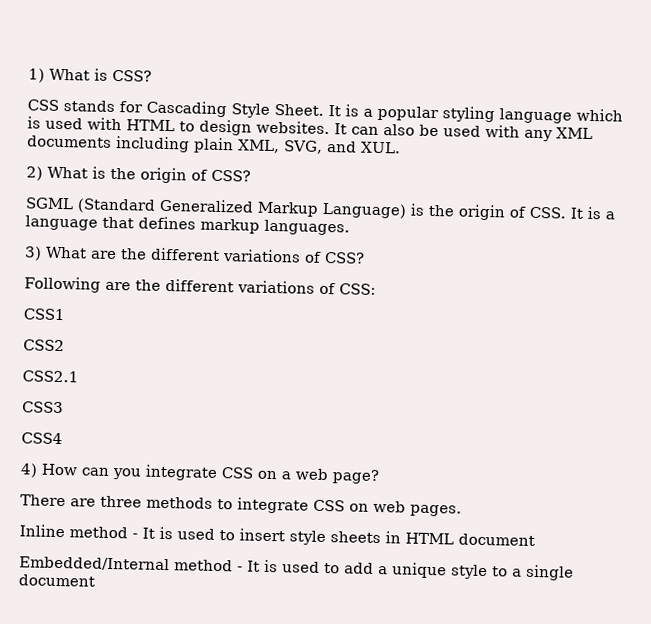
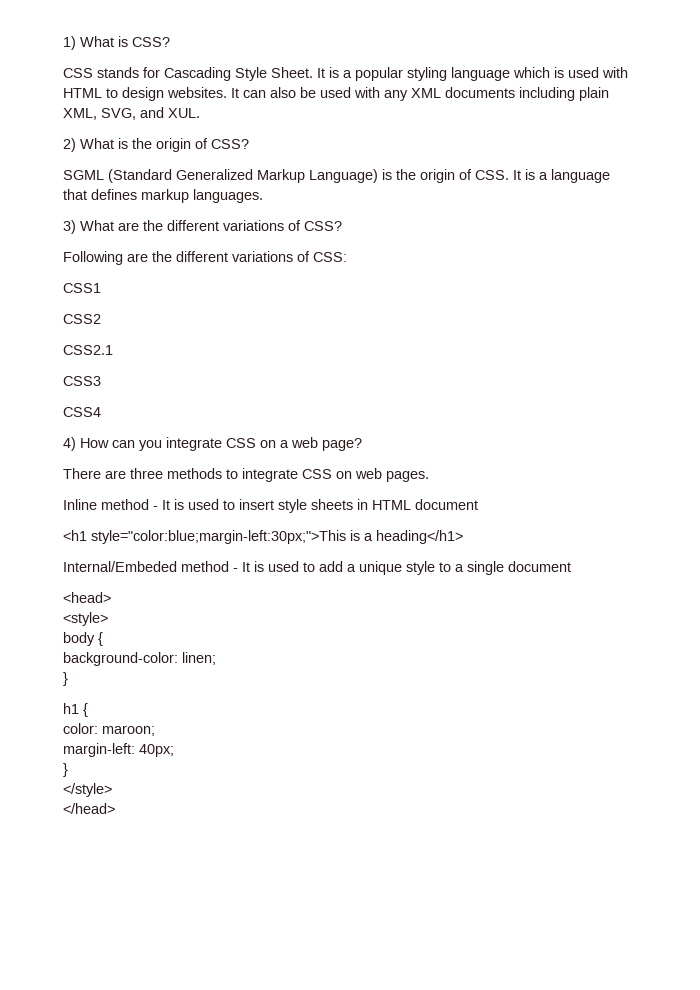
[19,556,170,572] Embedded/Internal -> [63,530,463,544] [63,561,177,572] <h1 style="color:blue;margin-left:30px;">This is a heading</h1> // Internal/Embeded
(95, 580) none -> [63,592,111,603] [63,612,108,626] [63,632,103,646] [63,652,216,666] [63,672,68,686] [63,703,88,717] [63,723,155,736] [63,743,174,757] [63,763,68,777] [63,783,112,797] [63,803,115,814] // <head> // <style> // body { // background-color: linen; // } // h1 { // color: maroon; // margin-left: 40px; // } // </style> // </head>

